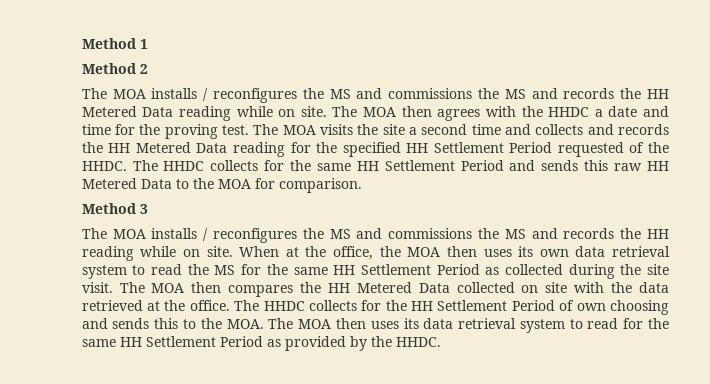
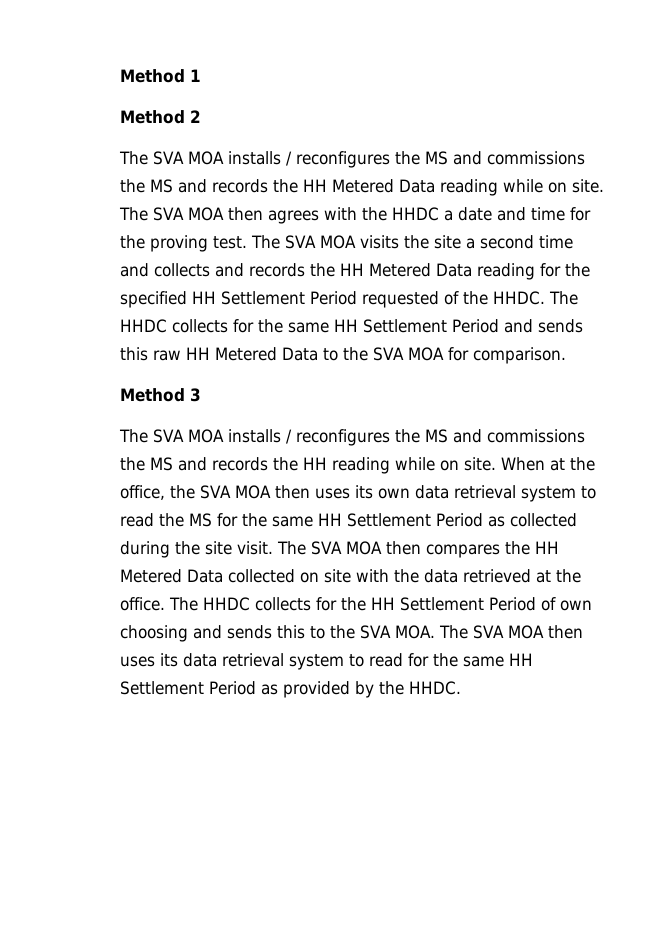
(107, 93) none -> [152,151,184,165] SVA
(358, 111) none -> [152,207,184,221] SVA
(279, 129) none -> [284,235,316,249] SVA
(214, 183) none -> [372,347,404,361] SVA
(107, 233) none -> [152,429,184,443] SVA
(401, 251) none -> [199,485,231,499] SVA
(145, 287) none -> [310,541,342,555] SVA
(222, 323) none -> [359,625,391,639] SVA
(294, 323) none -> [472,625,504,639] SVA

